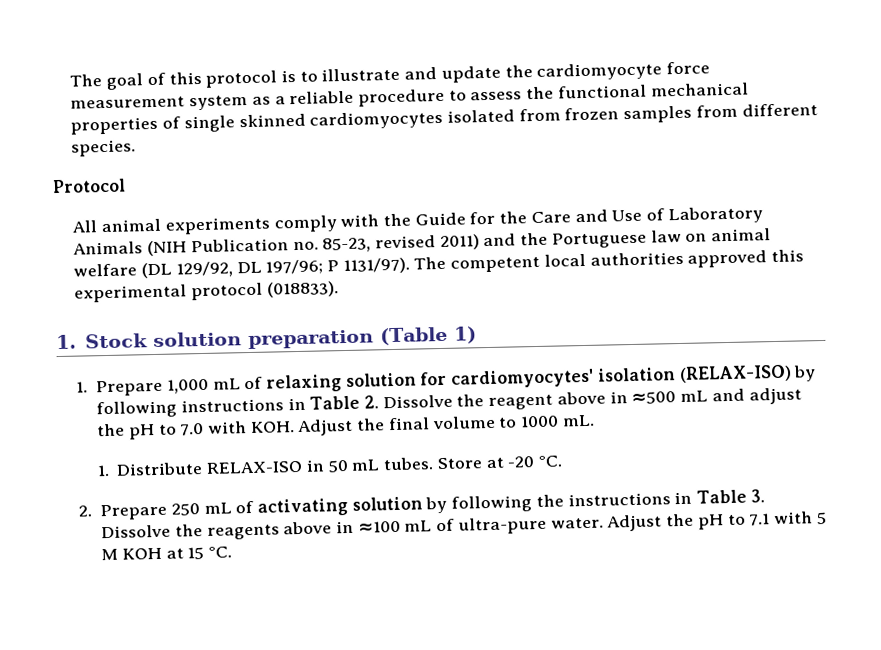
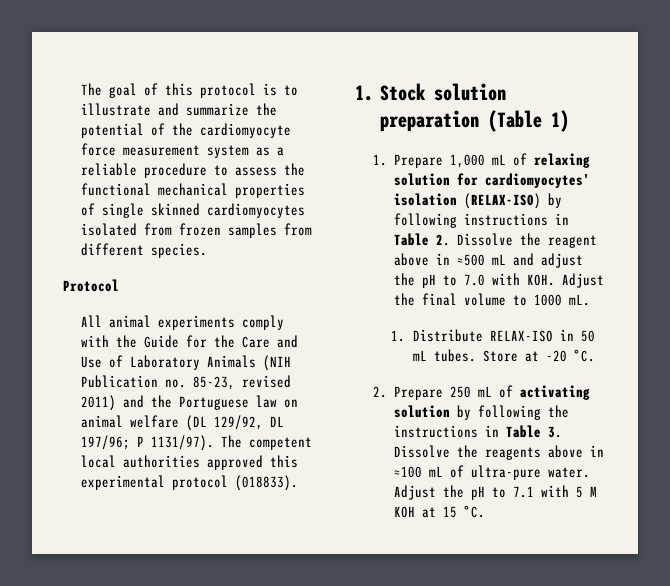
[440,65,501,83] update -> [186,103,278,116] [81,123,166,138] summarize the potential of

